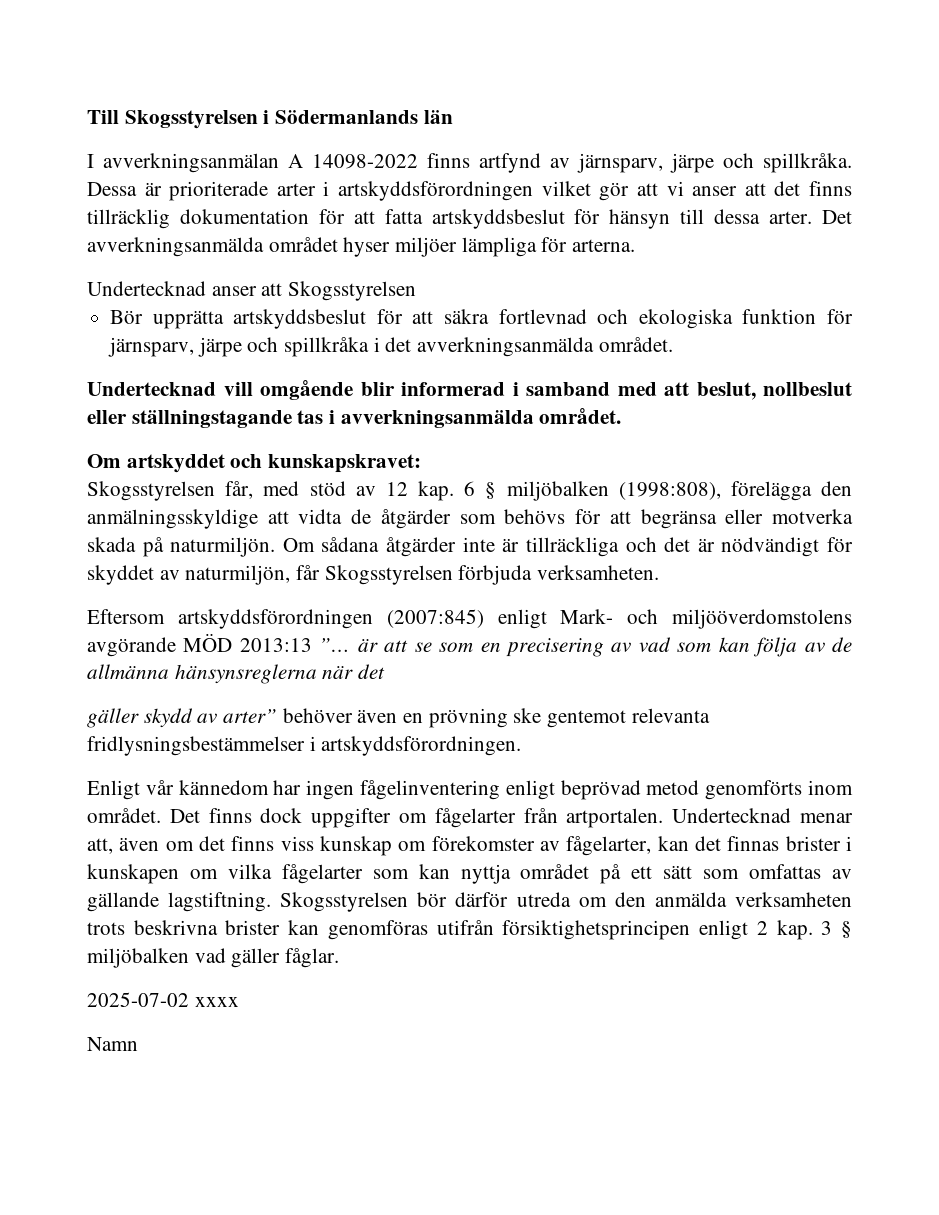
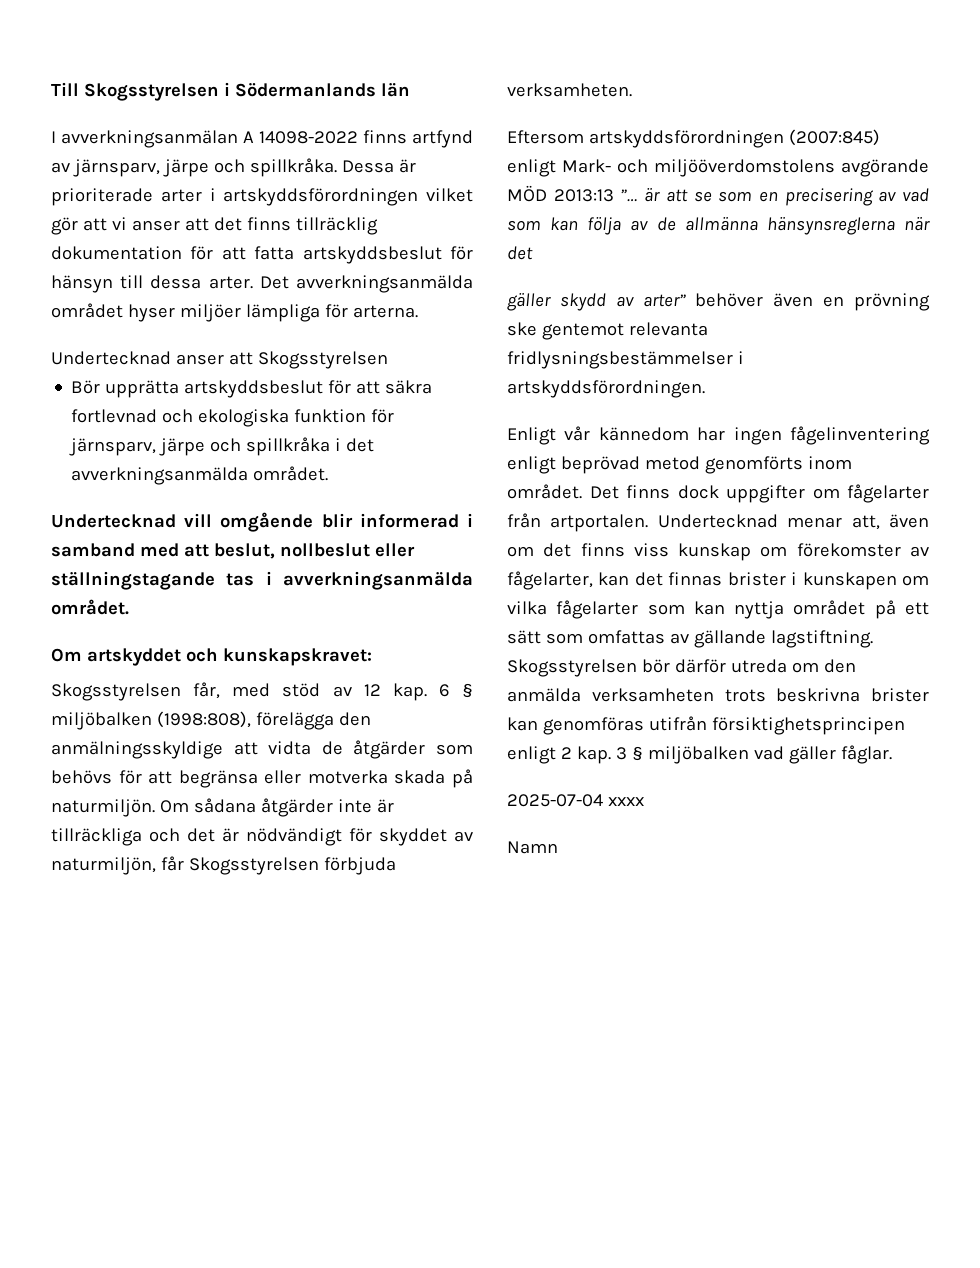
[87,992,189,1007] 2025-07-02 -> [507,794,603,807] 2025-07-04

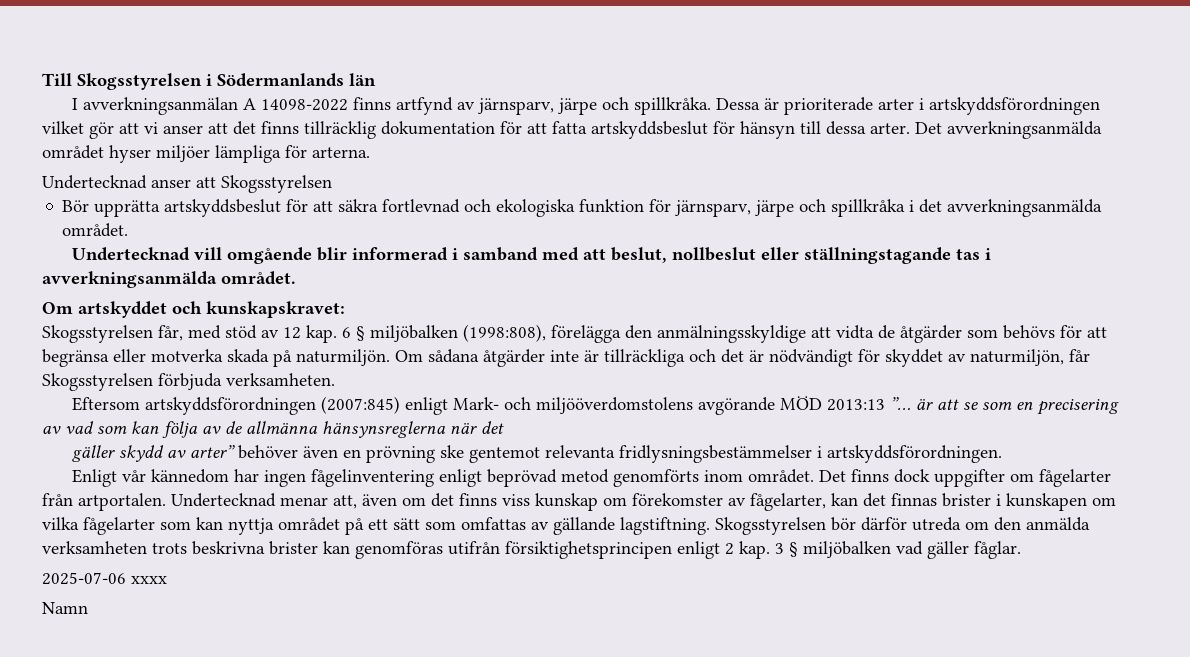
[507,794,603,807] 2025-07-04 -> [42,572,126,585] 2025-07-06

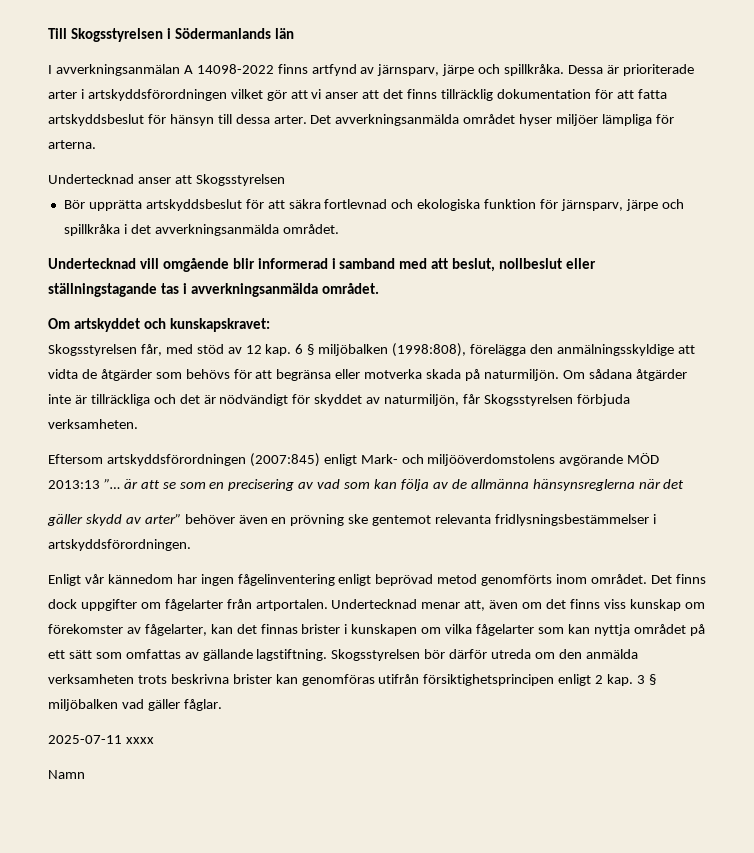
[42,572,126,585] 2025-07-06 -> [48,735,122,744] 2025-07-11

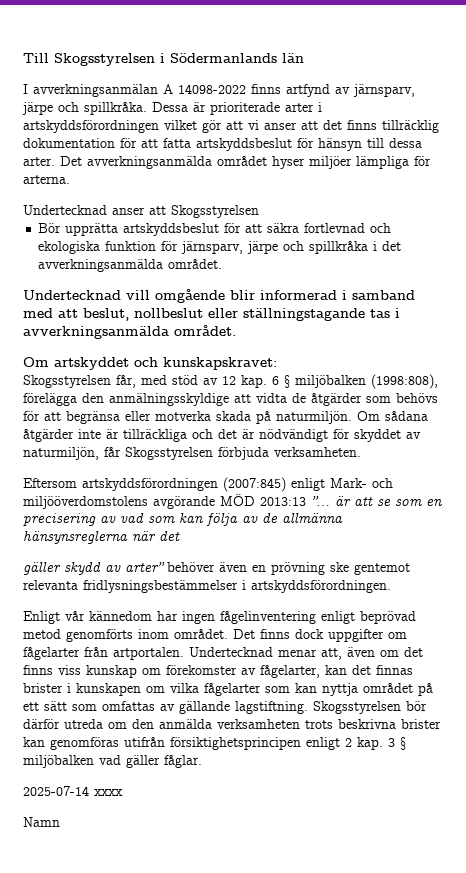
[48,735,122,744] 2025-07-11 -> [23,786,89,796] 2025-07-14

